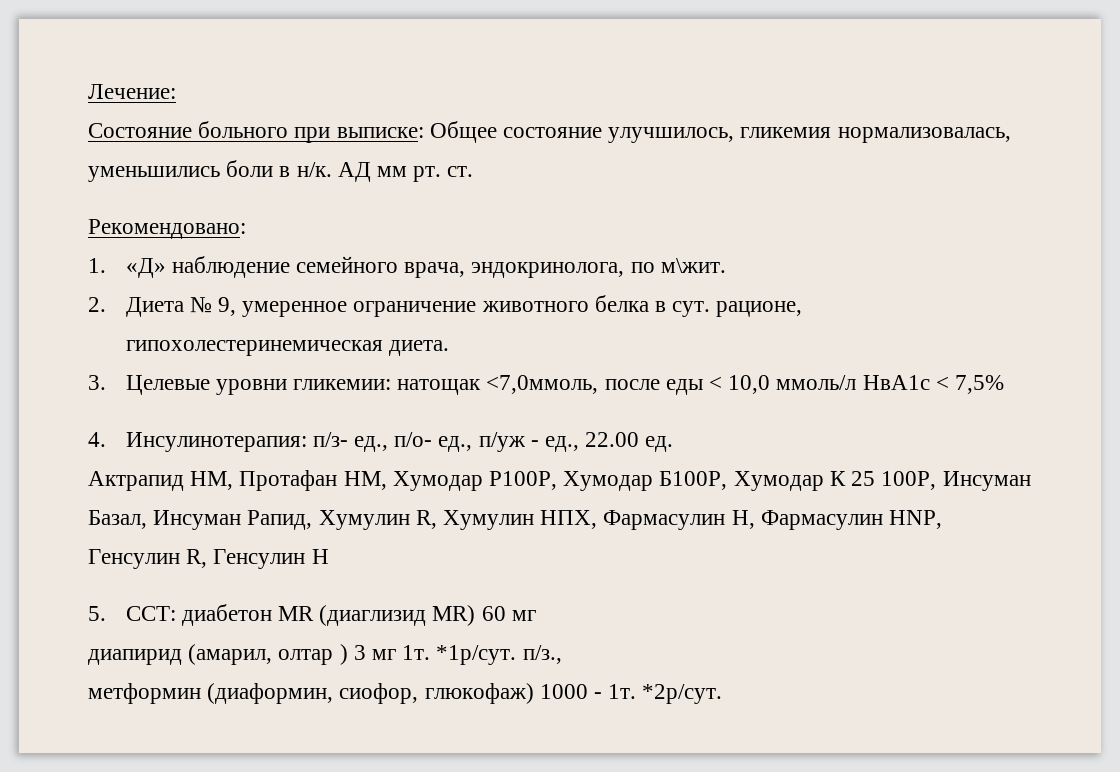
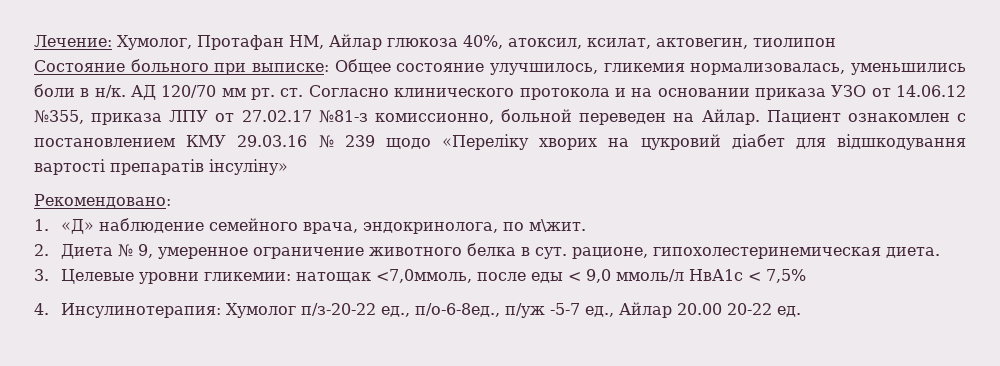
(176, 91) none -> [117,34,836,50] Хумолог, Протафан НМ, Айлар глюкоза 40%, атоксил, ксилат, актовегин, тиолипон
(371, 172) none -> [161,85,217,98] 120/70
(474, 171) none -> [308,85,967,100] [34,109,967,125] [34,134,966,150] [34,159,288,175] Согласно клинического протокола и на основании приказа УЗО от 14.06.12 №355, приказа ЛПУ от 27.02.17 №81-з комиссионно, больной переведен на Айлар. Пациент ознакомлен с постановлением КМУ 29.03.16 № 239 щодо «Перелiку хворих на цукровий дiабет для вiдшкодування вартостi препаратiв iнсулiну»
[728,375,771,394] 10,0 -> [586,269,612,283] 9,0
[312,432,674,452] [88,470,1031,491] [88,510,943,530] [88,549,329,569] [88,604,536,626] [88,644,562,665] [88,683,723,704] п/з- ед., п/о- ед., п/уж - ед., 22.00 ед. // Актрапид НМ, Протафан НМ, Хумодар Р100Р, Хумодар Б100Р, Хумодар К 25 100Р, Инсуман Базал, Инсуман Рапид, Хумулин R, Хумулин НПХ, Фармасулин Н, Фармасулин НNР, Генсулин R, Генсулин Н // 5. ССТ: диабетон МR (диаглизид МR) 60 мг // диапирид (амарил, олтар ) 3 мг 1т. *1р/сут. п/з., // метформин (диаформин, сиофор, глюкофаж) 1000 - 1т. *2р/сут. -> [226,302,802,318] Хумолог п/з-20-22 ед., п/о-6-8ед., п/уж -5-7 ед., Айлар 20.00 20-22 ед.

